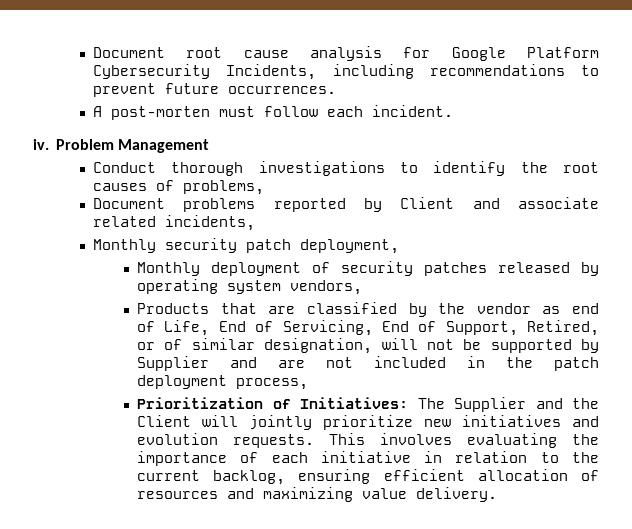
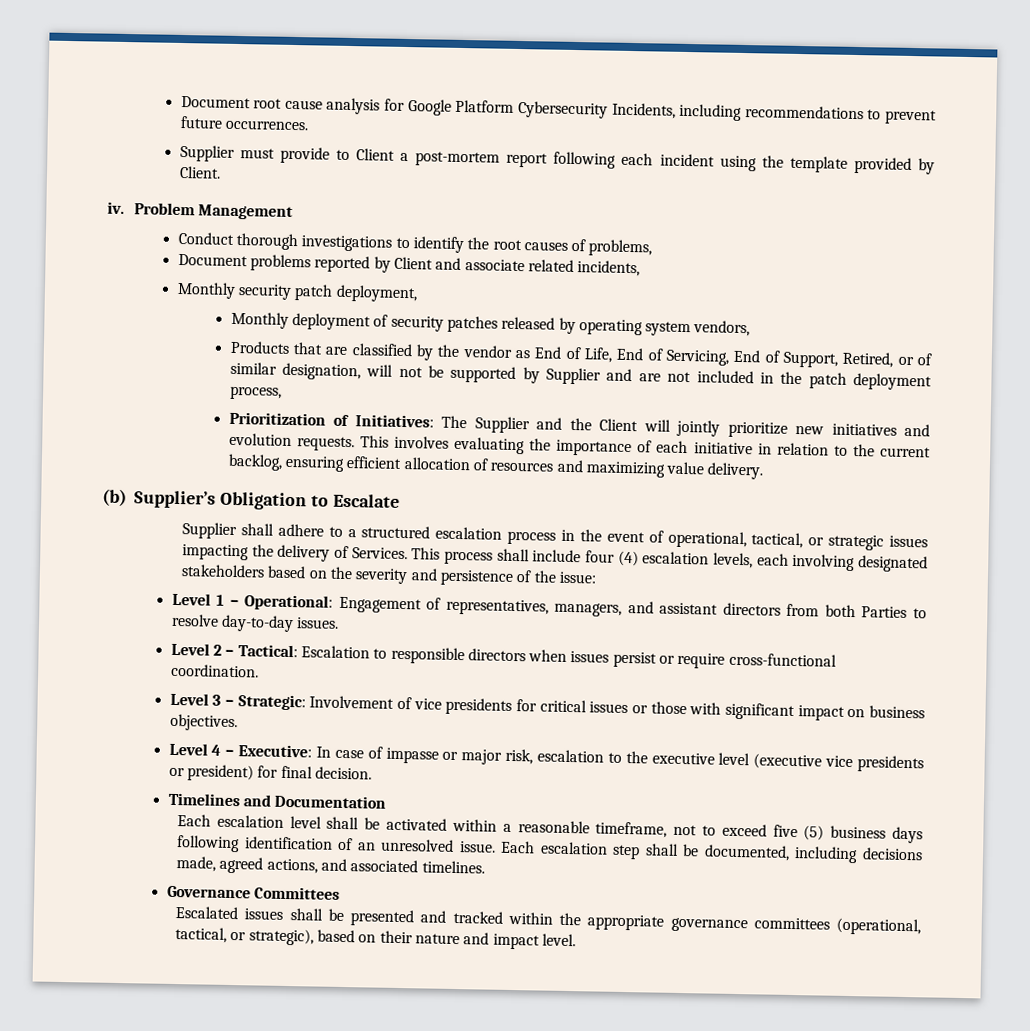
[93,105,454,120] A post-morten must follow each incident. -> [179,144,935,175] [178,165,221,179] Supplier must provide to Client a post-mortem report following each incident using the template provided by Client.
[571,303,599,314] end -> [534,346,563,359] End
(498, 494) none -> [102,488,400,511] [182,522,928,551] [182,544,929,573] [181,564,596,586] [171,592,927,619] [170,613,340,633] [170,642,837,669] [170,663,259,678] [169,692,926,721] [169,713,238,732] [168,742,925,773] [168,764,372,782] [167,792,387,809] [177,814,923,844] [176,835,923,864] [176,856,485,874] [166,885,340,900] [175,906,921,936] [175,927,576,950] // (b) Supplier’s Obligation to Escalate // Supplier shall adhere to a structured escalation process in the event of operational, tactical, or strategic issues impacting the delivery of Services. This process shall include four (4) escalation levels, each involving designated stakeholders based on the severity and persistence of the issue: // Level 1 – Operational: Engagement of representatives, managers, and assistant directors from both Parties to resolve day-to-day issues. // Level 2 – Tactical: Escalation to responsible directors when issues persist or require cross-functional coordination. // Level 3 – Strategic: Involvement of vice presidents for critical issues or those with significant impact on business objectives. // Level 4 – Executive: In case of impasse or major risk, escalation to the executive level (executive vice presidents or president) for final decision. // Timelines and Documentation // Each escalation level shall be activated within a reasonable timeframe, not to exceed five (5) business days following identification of an unresolved issue. Each escalation step shall be documented, including decisions made, agreed actions, and associated timelines. // Governance Committees // Escalated issues shall be presented and tracked within the appropriate governance committees (operational, tactical, or strategic), based on their nature and impact level.

